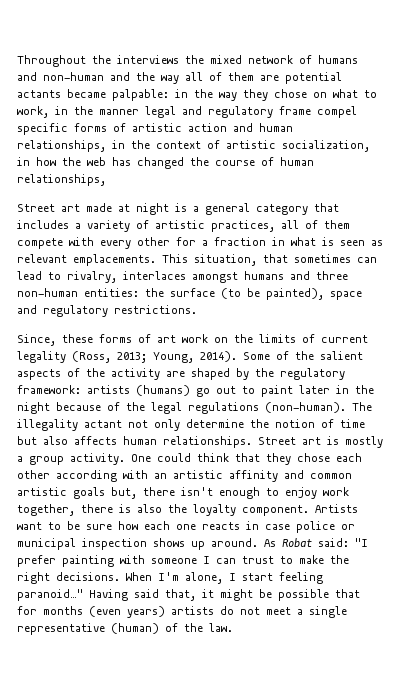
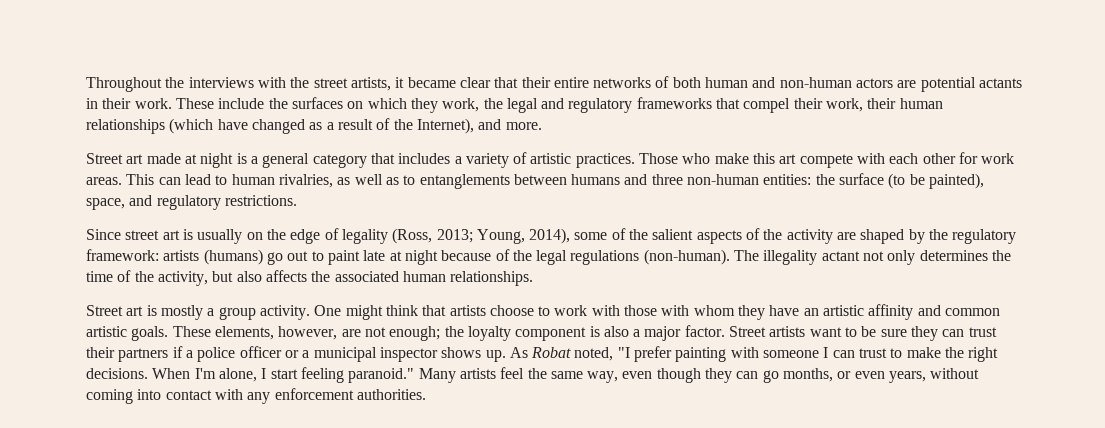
[185,55,358,64] [17,72,342,84] [17,89,377,101] [17,106,357,118] [17,123,293,135] [17,140,370,152] [17,157,314,169] [17,174,106,186] the mixed network of humans and non-human and the way all of them are potential actants became palpable: in the way they chose on what to work, in the manner legal and regulatory frame compel specific forms of artistic action and human relationships, in the context of artistic socialization, in how the web has changed the course of human relationships, -> [257,76,1023,92] [86,97,943,113] [86,118,542,134] with the street artists, it became clear that their entire networks of both human and non-human actors are potential actants in their work. These include the surfaces on which they work, the legal and regulatory frameworks that compel their work, their human relationships (which have changed as a result of the Internet), and more.
[211,220,350,232] practices, all of them -> [575,153,797,168] practices. Those who make this art
[100,240,131,249] every -> [889,153,919,164] each
[202,237,383,246] [17,254,377,266] [17,271,238,283] a fraction in what is seen as relevant emplacements. This situation, that sometimes can lead to rivalry, interlaces amongst -> [981,153,1015,164] [86,174,567,189] work areas. This can lead to human rivalries, as well as to entanglements between
[330,291,362,300] space -> [86,198,125,210] space,
[17,334,368,346] Since, these forms of art work on the limits of current -> [86,228,339,244] Since street art is usually on the edge of
[200,351,270,362] 2014). Some -> [529,228,608,244] 2014), some
[299,385,374,394] later in the -> [363,250,402,261] late at
[186,419,365,428] determine the notion of time -> [919,250,1012,261] [86,270,208,286] determines the time of the activity,
(117, 440) none -> [311,271,399,282] the associated
(252, 442) none -> (534, 278) //
[157,453,191,462] could -> [345,305,383,320] might
[266,453,362,465] [17,470,148,482] they chose each other according with -> [449,305,800,320] artists choose to work with those with whom they have
[73,487,349,499] [17,504,358,516] [17,521,355,533] [17,538,258,550] goals but, there isn't enough to enjoy work together, there is also the loyalty component. Artists want to be sure how each one reacts in case police or municipal inspection shows up around. -> [131,325,997,341] [86,346,506,362] goals. These elements, however, are not enough; the loyalty component is also a major factor. Street artists want to be sure they can trust their partners if a police officer or a municipal inspector shows up.
[318,538,349,547] said: -> [574,347,614,361] noted,
[17,589,360,601] [17,606,347,618] [17,623,233,635] paranoid…" Having said that, it might be possible that for months (even years) artists do not meet a single representative (human) of the law. -> [348,367,980,383] [86,388,426,404] paranoid." Many artists feel the same way, even though they can go months, or even years, without coming into contact with any enforcement authorities.

